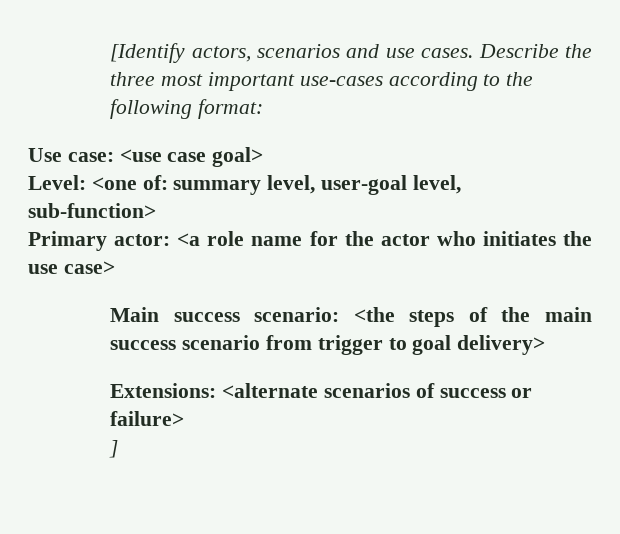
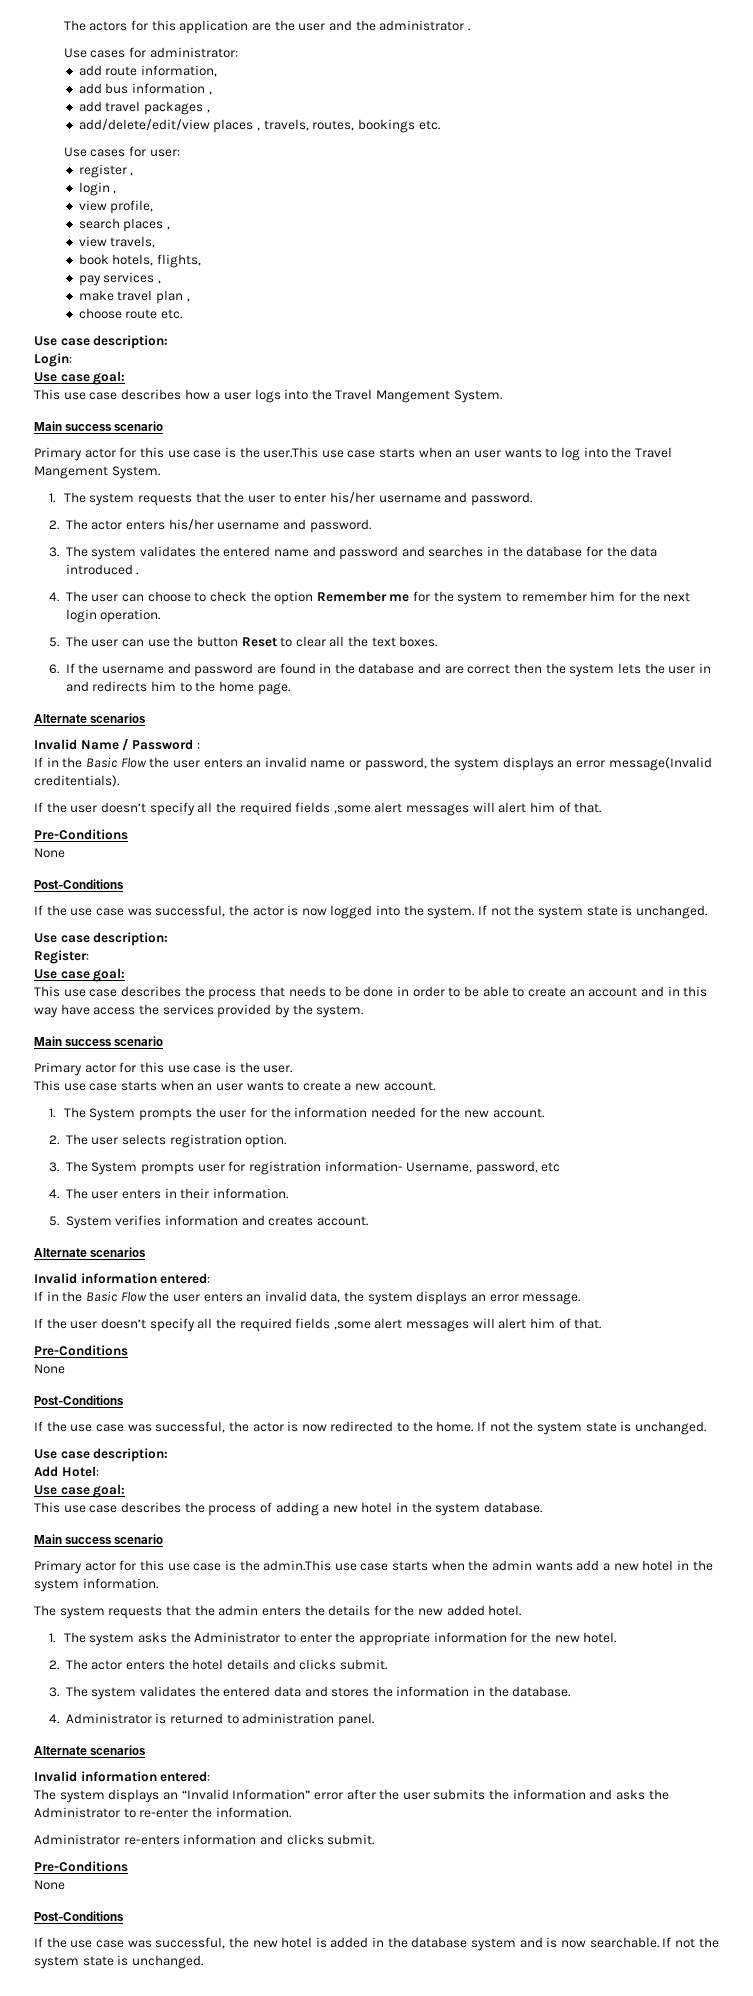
[110,43,592,63] [110,72,534,91] [110,99,264,119] [28,147,264,167] [28,175,461,195] [28,203,156,218] [28,231,593,251] [28,261,115,274] [110,307,592,327] [110,335,546,355] [110,383,533,398] [110,411,185,426] [109,440,119,458] [Identify actors, scenarios and use cases. Describe the three most important use-cases according to the following format: // Use case: <use case goal> // Level: <one of: summary level, user-goal level, sub-function> // Primary actor: <a role name for the actor who initiates the use case> // Main success scenario: <the steps of the main success scenario from trigger to goal delivery> // Extensions: <alternate scenarios of success or failure> // ] -> [63,20,470,34] [63,47,238,58] [78,65,217,77] [78,83,212,95] [78,101,210,115] [78,119,440,133] [63,146,180,157] [78,164,134,178] [78,182,117,196] [78,200,154,214] [78,218,170,232] [78,236,156,248] [78,254,201,268] [78,272,161,286] [78,290,190,304] [78,308,182,319] [34,335,169,349] [34,353,72,367] [34,371,126,385] [34,389,502,403] [34,421,164,431] [34,447,672,461] [34,466,160,479] [48,492,532,506] [48,519,371,533] [48,546,658,560] [65,564,139,575] [48,591,691,605] [65,609,161,623] [48,636,438,647] [48,663,711,677] [65,681,290,695] [34,713,147,723] [34,738,200,751] [34,757,712,771] [34,775,119,787] [34,802,602,816] [34,829,128,840] [34,848,65,858] [34,879,124,889] [34,905,707,919] [34,932,169,946] [34,950,89,964] [34,968,126,982] [34,986,708,1000] [34,1004,364,1018] [34,1036,164,1046] [34,1062,293,1076] [34,1080,435,1091] [48,1107,544,1121] [48,1134,287,1148] [48,1161,561,1175] [48,1188,288,1199] [48,1215,368,1229] [34,1247,147,1257] [34,1273,211,1284] [34,1291,581,1305] [34,1318,602,1332] [34,1345,128,1356] [34,1364,65,1374] [34,1395,124,1405] [34,1421,706,1435] [34,1448,169,1462] [34,1466,99,1477] [34,1484,126,1498] [34,1502,543,1516] [34,1534,164,1544] [34,1560,713,1574] [34,1578,158,1592] [34,1605,522,1619] [48,1632,617,1646] [48,1659,387,1670] [48,1686,571,1700] [48,1713,374,1727] [34,1745,147,1755] [34,1771,211,1782] [34,1789,669,1803] [34,1807,291,1818] [34,1834,375,1845] [34,1861,128,1872] [34,1880,65,1890] [34,1911,124,1921] [34,1937,719,1951] [34,1955,203,1969] The actors for this application are the user and the administrator . // Use cases for administrator: // add route information, // add bus information , // add travel packages , // add/delete/edit/view places , travels, routes, bookings etc. // Use cases for user: // register , // login , // view profile, // search places , // view travels, // book hotels, flights, // pay services , // make travel plan , // choose route etc. // Use case description: // Login: // Use case goal: // This use case describes how a user logs into the Travel Mangement System. // Main success scenario // Primary actor for this use case is the user.This use case starts when an user wants to log into the Travel Mangement System. // 1. The system requests that the user to enter his/her username and password. // 2. The actor enters his/her username and password. // 3. The system validates the entered name and password and searches in the database for the data introduced . // 4. The user can choose to check the option Remember me for the system to remember him for the next login operation. // 5. The user can use the button Reset to clear all the text boxes. // 6. If the username and password are found in the database and are correct then the system lets the user in and redirects him to the home page. // Alternate scenarios // Invalid Name / Password : // If in the Basic Flow the user enters an invalid name or password, the system displays an error message(Invalid creditentials). // If the user doesn’t specify all the required fields ,some alert messages will alert him of that. // Pre-Conditions // None // Post-Conditions // If the use case was successful, the actor is now logged into the system. If not the system state is unchanged. // Use case description: // Register: // Use case goal: // This use case describes the process that needs to be done in order to be able to create an account and in this way have access the services provided by the system. // Main success scenario // Primary actor for this use case is the user. // This use case starts when an user wants to create a new account. // 1. The System prompts the user for the information needed for the new account. // 2. The user selects registration option. // 3. The System prompts user for registration information- Username, password, etc // 4. The user enters in their information. // 5. System verifies information and creates account. // Alternate scenarios // Invalid information entered: // If in the Basic Flow the user enters an invalid data, the system displays an error message. // If the user doesn’t specify all the required fields ,some alert messages will alert him of that. // Pre-Conditions // None // Post-Conditions // If the use case was successful, the actor is now redirected to the home. If not the system state is unchanged. // Use case description: // Add Hotel: // Use case goal: // This use case describes the process of adding a new hotel in the system database. // Main success scenario // Primary actor for this use case is the admin.This use case starts when the admin wants add a new hotel in the system information. // The system requests that the admin enters the details for the new added hotel. // 1. The system asks the Administrator to enter the appropriate information for the new hotel. // 2. The actor enters the hotel details and clicks submit. // 3. The system validates the entered data and stores the information in the database. // 4. Administrator is returned to administration panel. // Alternate scenarios // Invalid information entered: // The system displays an “Invalid Information” error after the user submits the information and asks the Administrator to re-enter the information. // Administrator re-enters information and clicks submit. // Pre-Conditions // None // Post-Conditions // If the use case was successful, the new hotel is added in the database system and is now searchable. If not the system state is unchanged.

